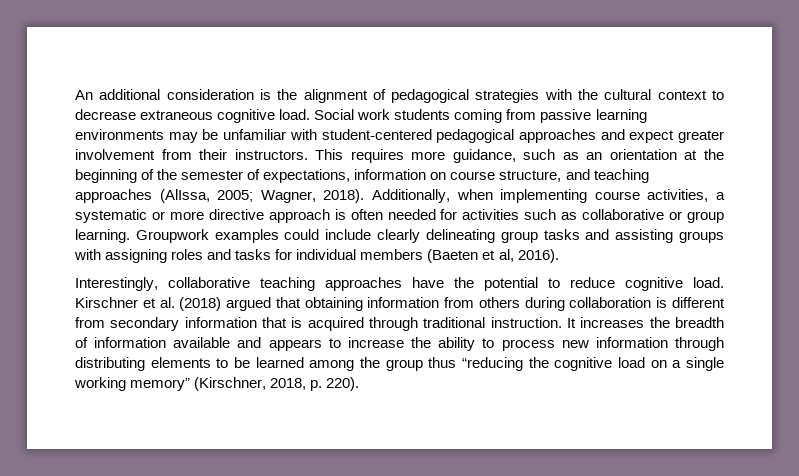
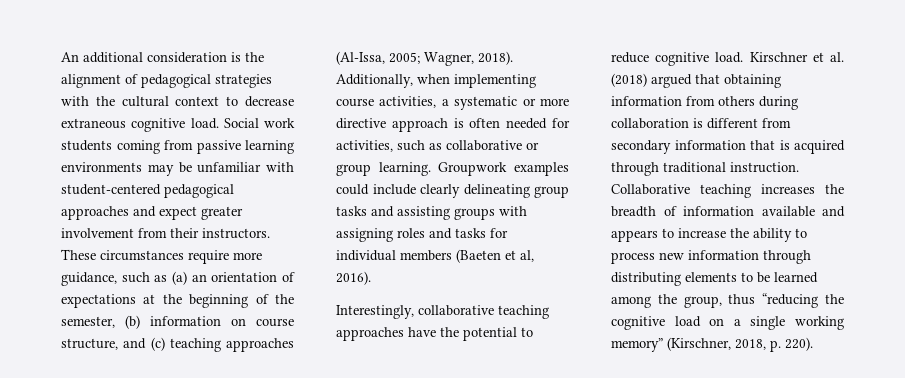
[315,149,404,163] This requires -> [61,249,229,264] These circumstances require
(579, 156) none -> [172,271,187,285] (a)
(677, 154) none -> [282,272,295,282] [61,294,136,308] of expectations
[181,169,351,183] semester of expectations, -> [61,315,140,329] semester, (b)
[593,169,649,183] [75,189,210,203] teaching approaches (AlIssa, -> [150,337,294,352] [336,51,385,65] (c) teaching approaches (Al-Issa,
[462,209,520,220] activities -> [336,140,393,152] activities,
[567,318,576,328] It -> [611,184,751,198] Collaborative teaching
[385,359,423,371] group -> [683,296,722,308] group,

